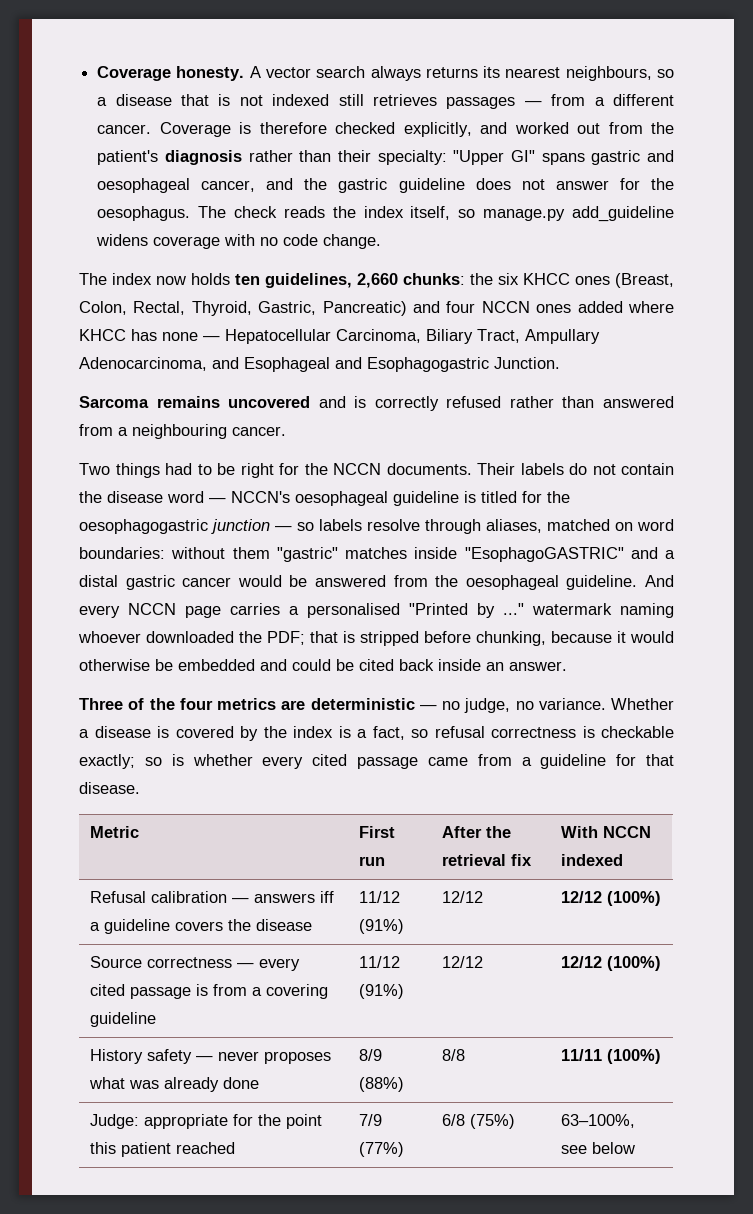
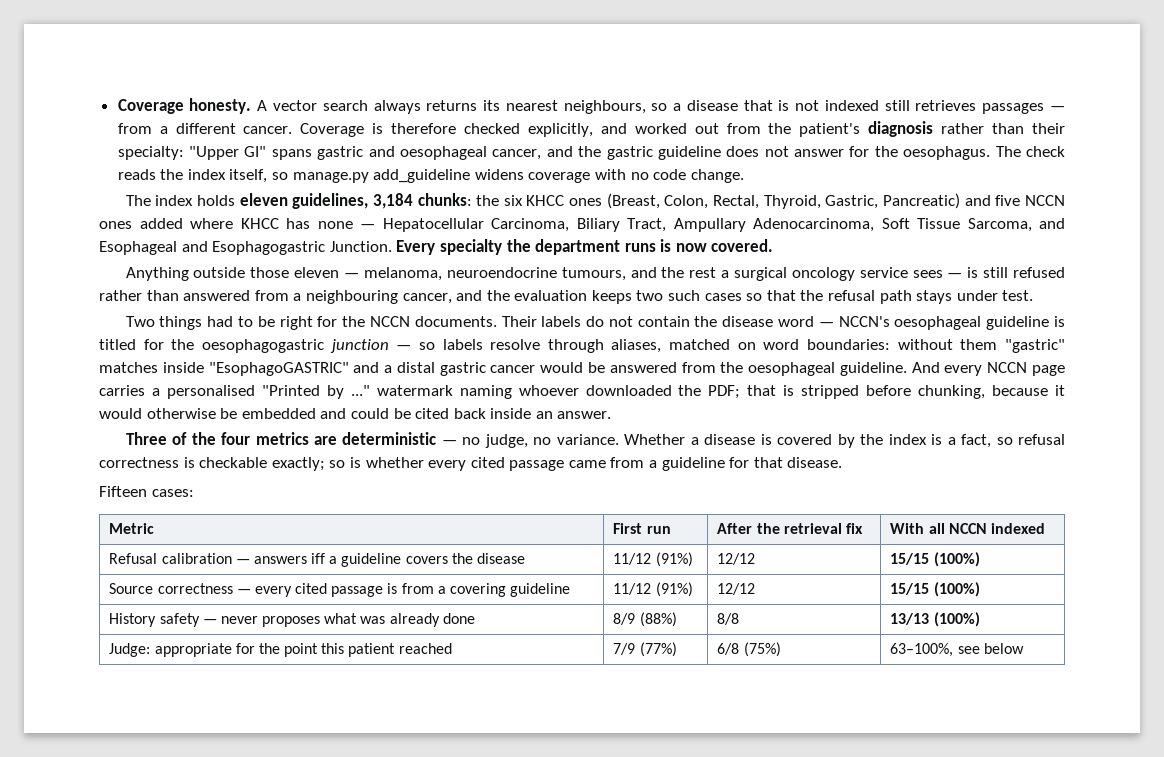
[156,273,398,288] now holds ten guidelines, 2,660 -> [196,193,413,209] holds eleven guidelines, 3,184
[446,301,476,313] four -> [995,195,1021,206] five
(207, 364) none -> [881,218,1032,232] Soft Tissue Sarcoma,
[79,396,439,411] // Sarcoma remains uncovered and is correctly -> [396,239,774,255] [125,267,1009,281] Every specialty the department runs is now covered. // Anything outside those eleven — melanoma, neuroendocrine tumours, and the rest a surgical oncology service sees — is still
[232,426,286,436] cancer. -> [402,290,1034,304] cancer, and the evaluation keeps two such cases so that the refusal path stays under test.
(140, 788) none -> [99,486,194,497] // Fifteen cases:
(598, 832) none -> [928,523,945,534] all
[560,891,602,903] 12/12 -> [890,553,930,565] 15/15
[560,956,602,968] 12/12 -> [890,583,930,595] 15/15
[560,1049,602,1061] 11/11 -> [890,613,930,625] 13/13

